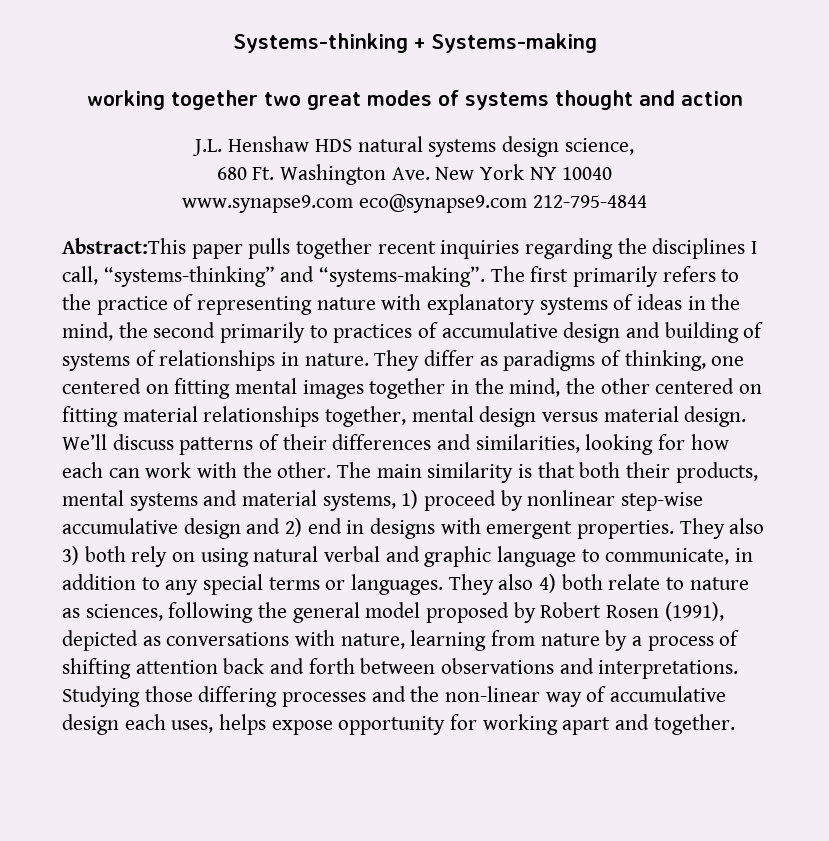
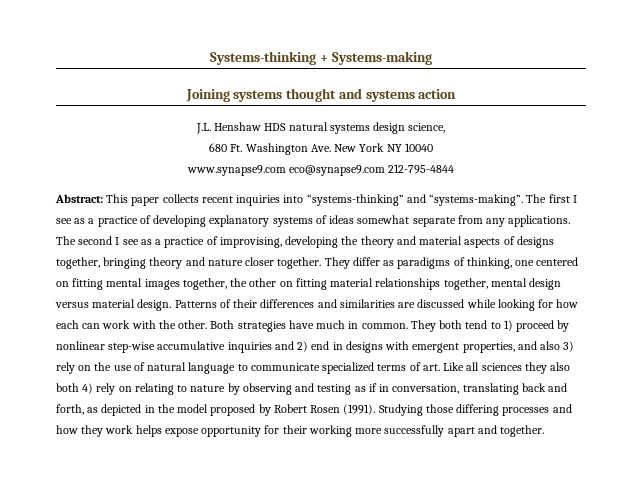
[86,90,459,110] working together two great modes of -> [185,89,230,102] Joining
(675, 98) none -> [365,90,415,102] systems
[62,238,758,259] [62,266,98,285] Abstract:This paper pulls together recent inquiries regarding the disciplines I call, -> [55,194,304,206] Abstract: This paper collects recent inquiries into
[573,266,740,287] [62,294,741,315] [62,322,764,343] [62,350,369,371] primarily refers to the practice of representing nature with explanatory systems of ideas in the mind, the second primarily to practices of accumulative design and building of systems of relationships in nature. -> [572,195,577,203] [56,215,571,227] [56,236,554,248] [56,257,322,269] I see as a practice of developing explanatory systems of ideas somewhat separate from any applications. The second I see as a practice of improvising, developing the theory and material aspects of designs together, bringing theory and nature closer together.
[369,378,561,399] together in the mind, -> [182,278,227,290] together,
[655,378,735,394] centered -> (277, 282) none
[62,434,254,455] We’ll discuss patterns -> [174,300,217,308] Patterns
[475,434,580,453] similarities, -> [339,299,496,308] similarities are discussed while
[337,462,758,483] [62,490,396,511] The main similarity is that both their products, mental systems and material systems, -> [210,320,501,332] Both strategies have much in common. They both tend to
[183,518,241,539] design -> [227,342,272,353] inquiries
[577,518,725,539] properties. They -> [462,341,537,353] properties, and
[84,546,754,567] [62,574,749,595] [62,602,360,623] both rely on using natural verbal and graphic language to communicate, in addition to any special terms or languages. They also 4) both relate to nature as sciences, following the general -> [56,362,571,374] [56,383,568,395] [56,404,175,416] rely on the use of natural language to communicate specialized terms of art. Like all sciences they also both 4) rely on relating to nature by observing and testing as if in conversation, translating back and forth, as depicted in the
[664,602,724,621] [62,630,740,651] [62,658,739,679] (1991), depicted as conversations with nature, learning from nature by a process of shifting attention back and forth between observations and interpretations. -> [343,404,376,415] (1991).
[410,686,727,707] [62,714,558,735] the non-linear way of accumulative design each uses, helps expose opportunity for working -> [56,425,445,437] how they work helps expose opportunity for their working more successfully

